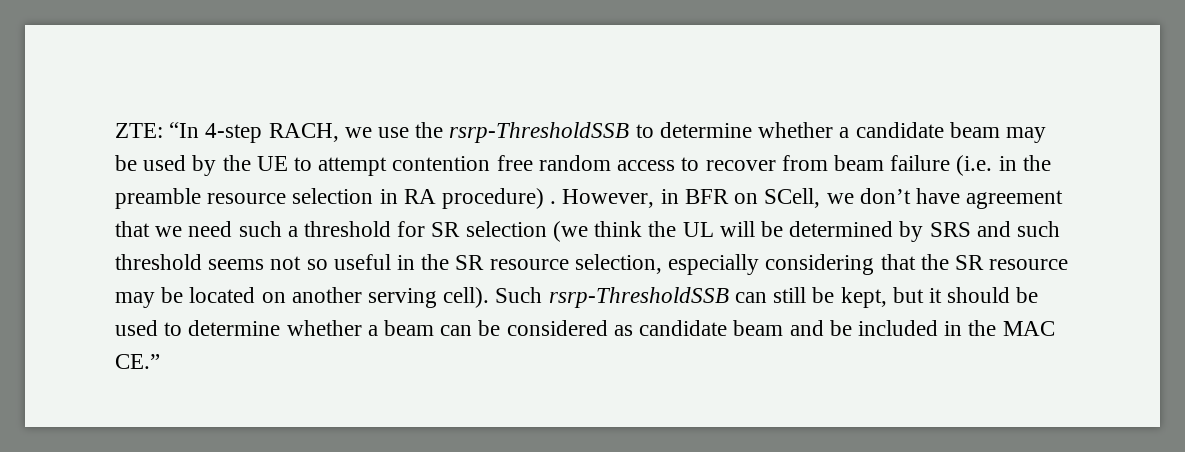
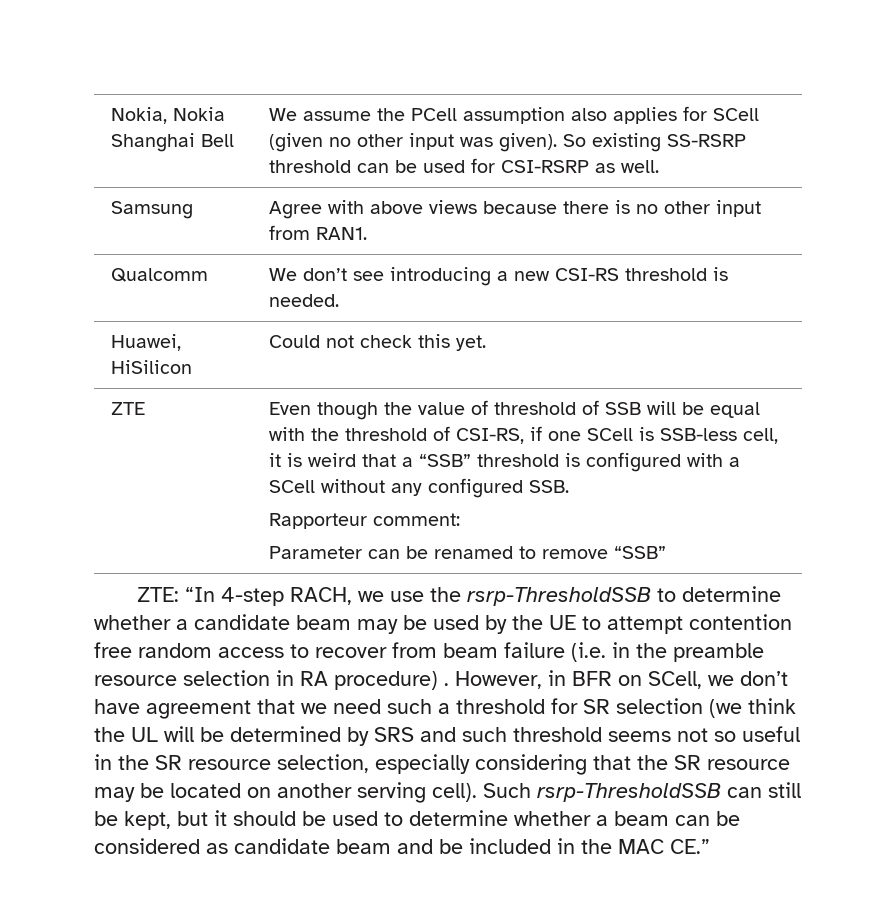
(115, 130) none -> [111,107,226,124] [111,133,235,152] [269,106,760,124] [269,133,747,152] [269,158,660,173] [111,201,194,219] [269,200,762,219] [269,225,368,240] [111,268,209,282] [269,267,729,286] [269,294,340,307] [111,334,182,351] [111,360,193,374] [269,334,487,351] [111,402,146,415] [269,400,761,420] [269,426,779,444] [269,452,741,472] [269,478,570,498] [269,513,461,529] [269,546,667,559] Nokia, Nokia Shanghai Bell | We assume the PCell assumption also applies for SCell (given no other input was given). So existing SS-RSRP threshold can be used for CSI-RSRP as well. // Samsung | Agree with above views because there is no other input from RAN1. // Qualcomm | We don’t see introducing a new CSI-RS threshold is needed. // Huawei, HiSilicon | Could not check this yet. // ZTE | Even though the value of threshold of SSB will be equal with the threshold of CSI-RS, if one SCell is SSB-less cell, it is weird that a “SSB” threshold is configured with a SCell without any configured SSB. // Rapporteur comment: // Parameter can be renamed to remove “SSB” //

